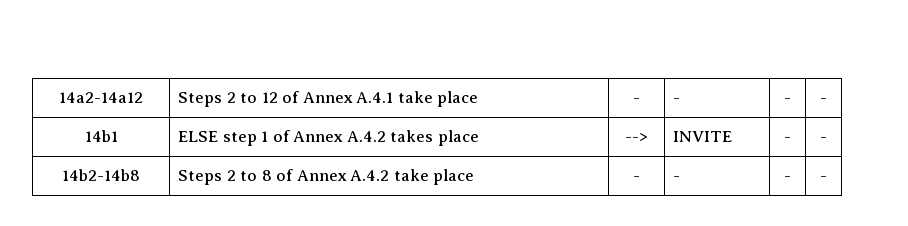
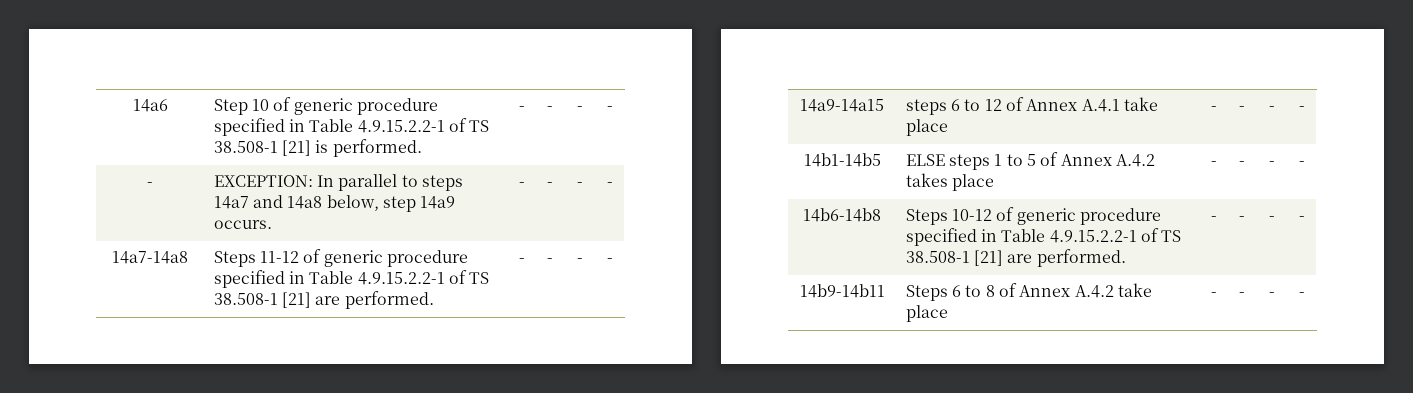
[59,92,143,103] [178,92,236,107] 14a2-14a12 | Steps 2 -> [132,99,168,112] [213,97,438,115] [213,118,490,136] [213,139,422,157] [518,106,525,111] [546,106,553,111] [577,106,583,111] [606,106,613,111] [147,182,153,187] [213,174,463,191] [213,195,456,212] [213,220,272,229] [518,182,525,187] [546,182,553,187] [577,182,583,187] [606,182,613,187] [112,251,188,264] [213,249,468,267] [213,270,490,288] [213,291,434,309] [518,258,525,263] [546,258,553,263] [577,258,583,263] [606,258,613,263] [800,99,884,112] [905,99,960,115] 14a6 | Step 10 of generic procedure specified in Table 4.9.15.2.2-1 of TS 38.508-1 [21] is performed. | - | - | - | - // - | EXCEPTION: In parallel to steps 14a7 and 14a8 below, step 14a9 occurs. | - | - | - | - // 14a7-14a8 | Steps 11-12 of generic procedure specified in Table 4.9.15.2.2-1 of TS 38.508-1 [21] are performed. | - | - | - | - // 14a9-14a15 | steps 6
[84,130,118,142] 14b1 -> [803,153,881,167] 14b1-14b5
[222,131,269,146] step 1 -> [948,154,1036,170] steps 1 to 5
[625,133,648,142] [673,131,733,142] [784,137,791,142] [820,137,827,142] [62,169,140,181] [178,170,236,185] --> | INVITE | - | - // 14b2-14b8 | Steps 2 -> [1210,161,1217,166] [1238,161,1245,166] [1269,161,1275,166] [1298,161,1305,166] [803,208,881,222] [905,207,1161,225] [905,228,1182,246] [905,249,1126,267] [1210,216,1217,221] [1238,216,1245,221] [1269,216,1275,221] [1298,216,1305,221] [799,284,885,298] [905,285,961,301] - | - | - | - // 14b6-14b8 | Steps 10-12 of generic procedure specified in Table 4.9.15.2.2-1 of TS 38.508-1 [21] are performed. | - | - | - | - // 14b9-14b11 | Steps 6

